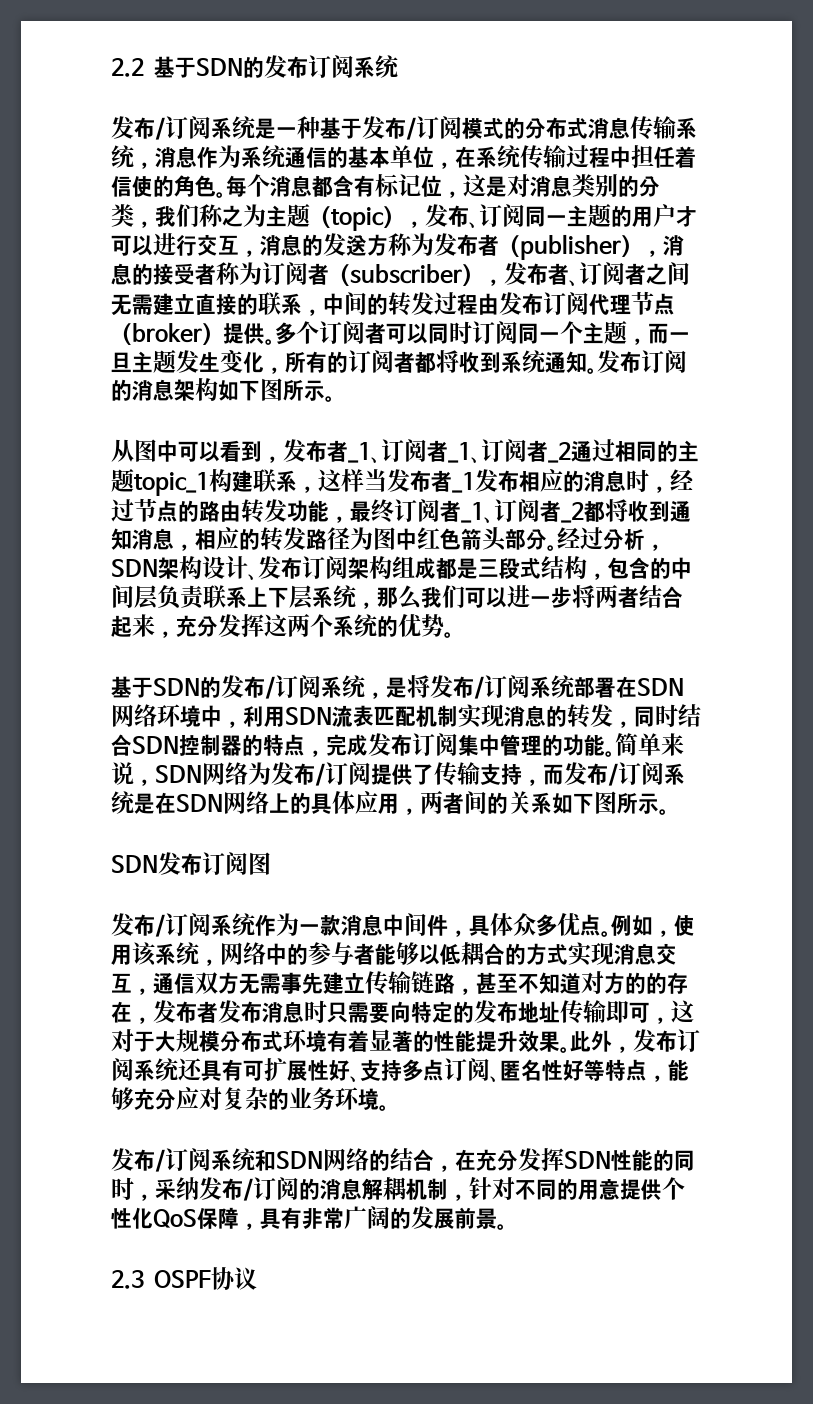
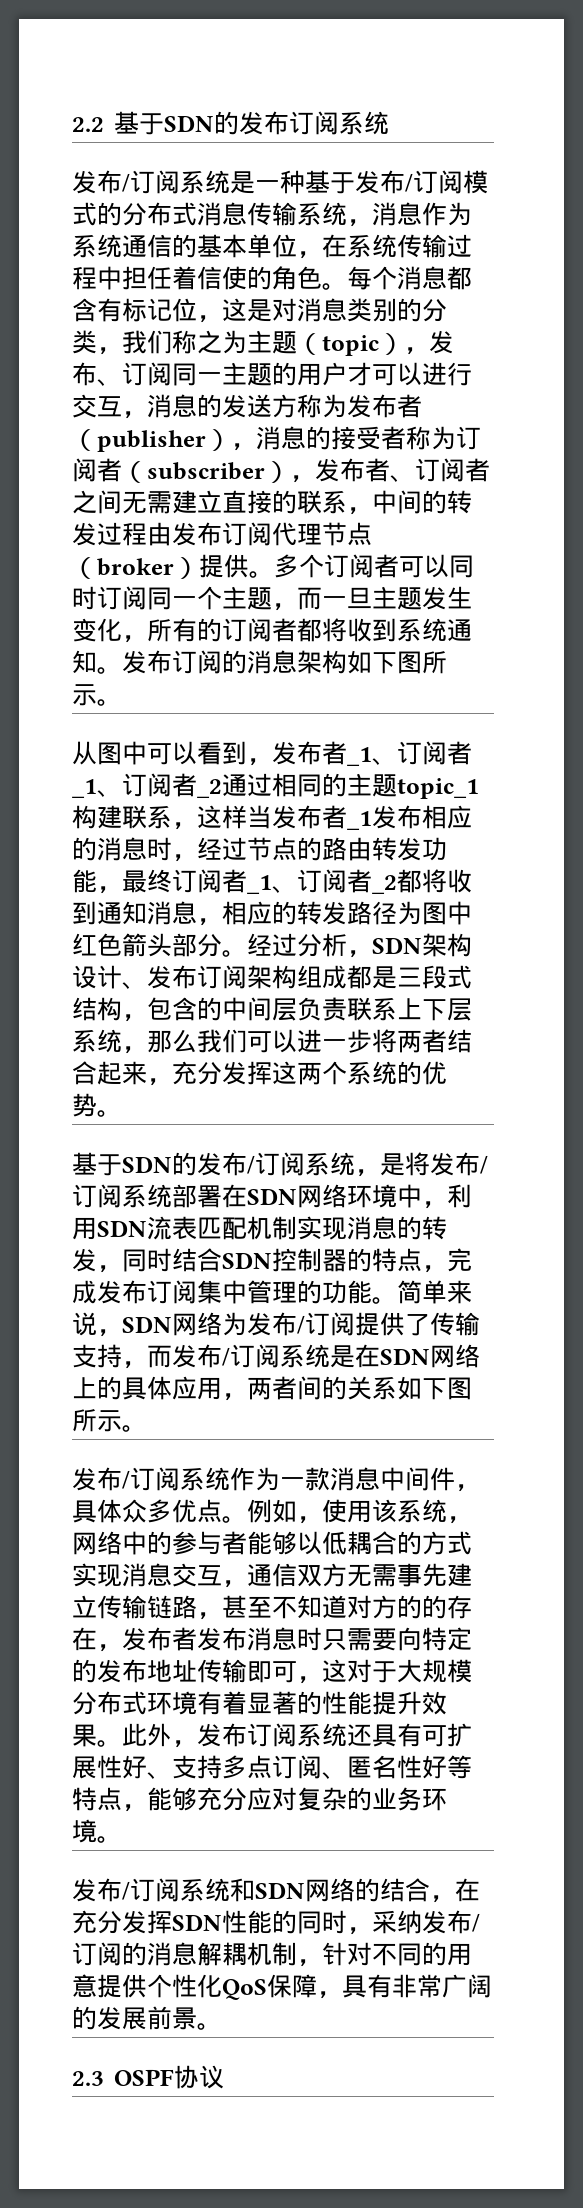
[111,852,271,875] // SDN发布订阅图 -> (147, 1428) none

